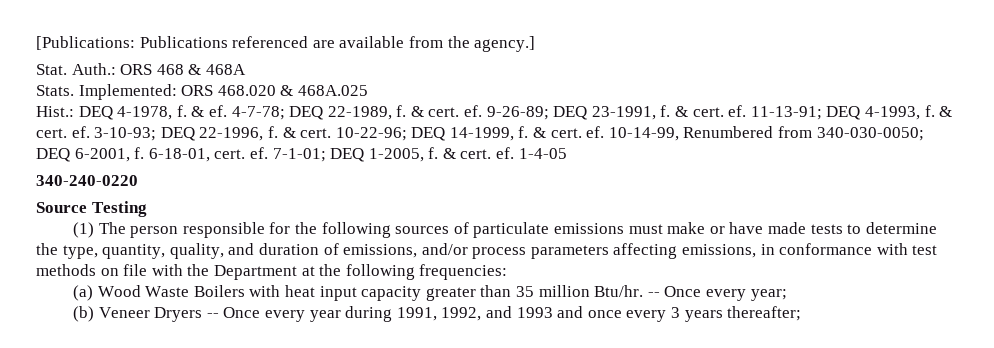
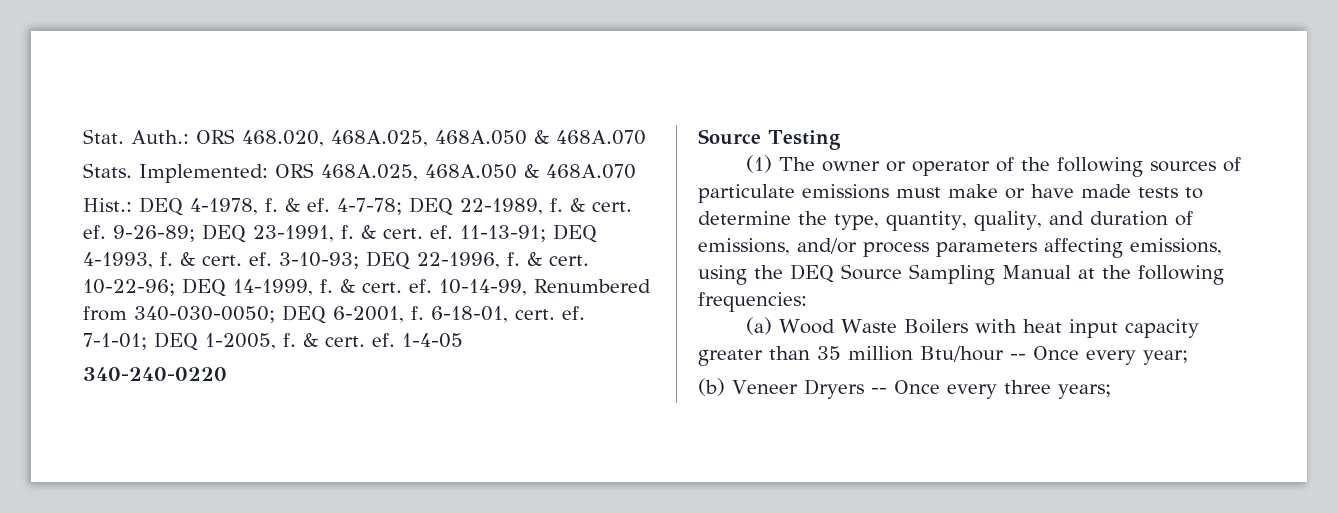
[36,36,536,52] [36,63,246,75] [Publications: Publications referenced are available from the agency.] // Stat. Auth.: ORS 468 & 468A -> [83,129,646,147] Stat. Auth.: ORS 468.020, 468A.025, 468A.050 & 468A.070
[217,85,368,96] 468.020 & 468A.025 -> [321,163,636,181] 468A.025, 468A.050 & 468A.070
[130,222,291,238] person responsible for -> [821,157,1014,176] owner or operator of
[760,243,938,255] [36,264,297,280] in conformance with test methods on file with the Department -> [698,264,1071,285] using the DEQ Source Sampling Manual
[594,285,644,297] Btu/hr. -> [920,346,1004,362] Btu/hour
[309,306,802,322] year during 1991, 1992, and 1993 and once every 3 years thereafter; -> [1003,380,1111,399] three years;

